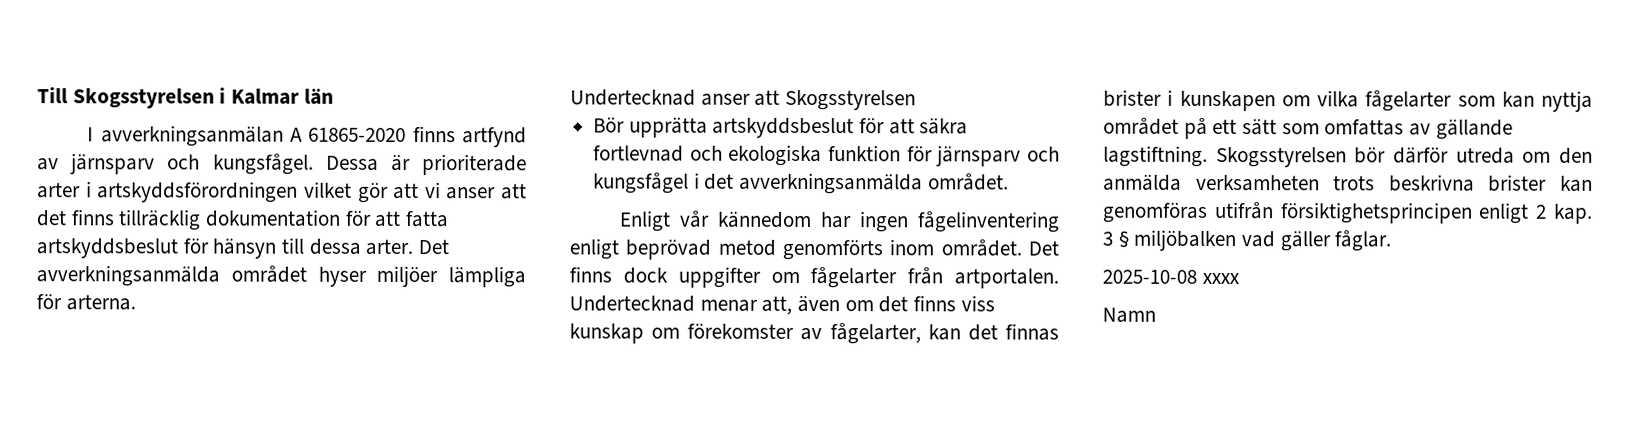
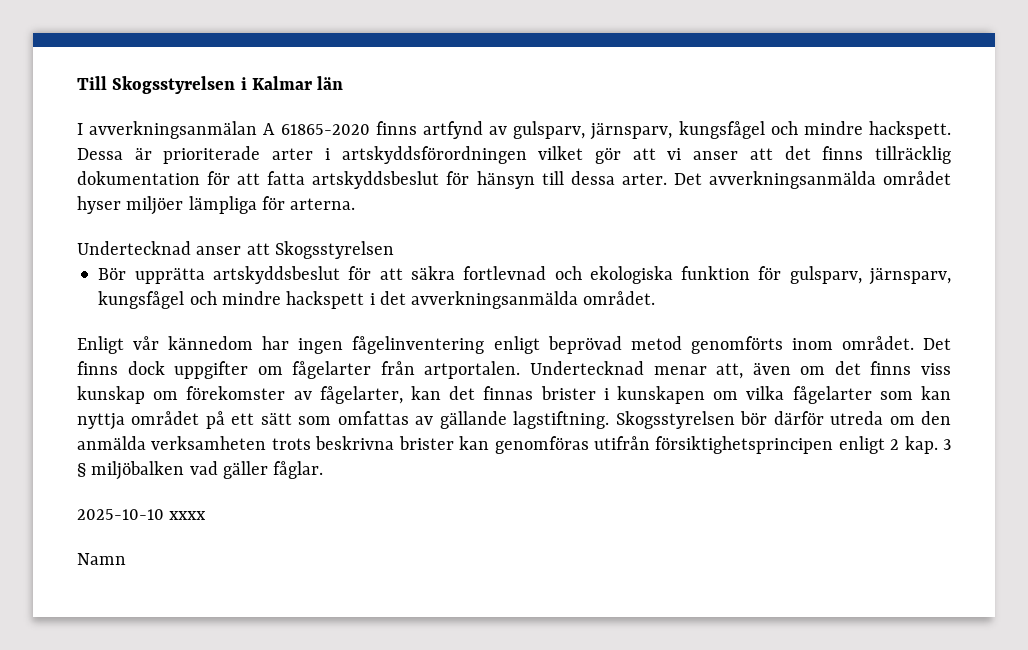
[70,153,314,175] järnsparv och kungsfågel. -> [513,121,951,140] gulsparv, järnsparv, kungsfågel och mindre hackspett.
[936,145,1060,167] [593,172,690,194] järnsparv och kungsfågel -> [789,266,952,285] [98,291,365,309] gulsparv, järnsparv, kungsfågel och mindre hackspett
[1102,269,1197,284] 2025-10-08 -> [77,509,164,520] 2025-10-10

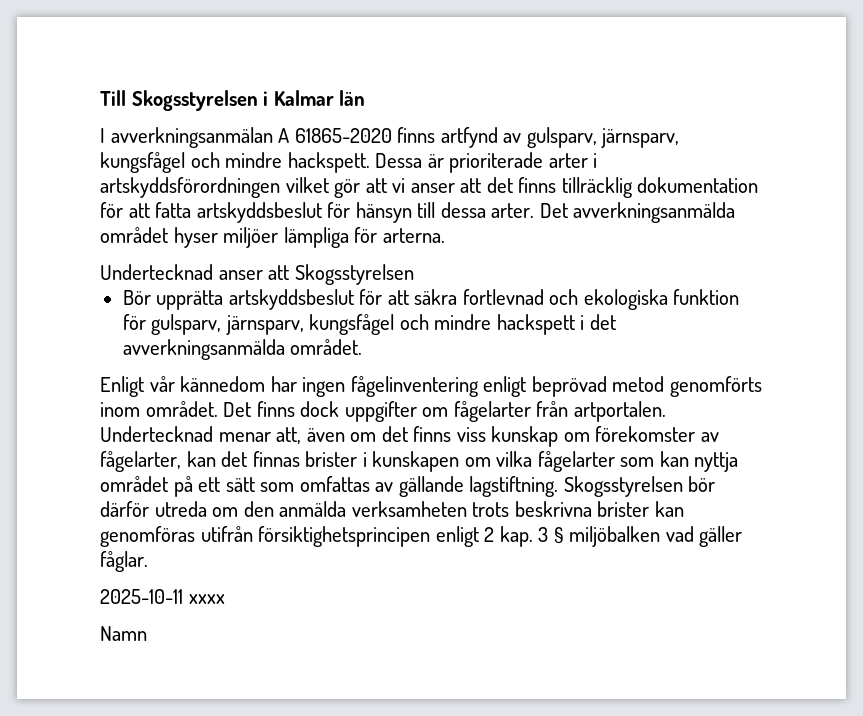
[77,509,164,520] 2025-10-10 -> [100,589,183,604] 2025-10-11

